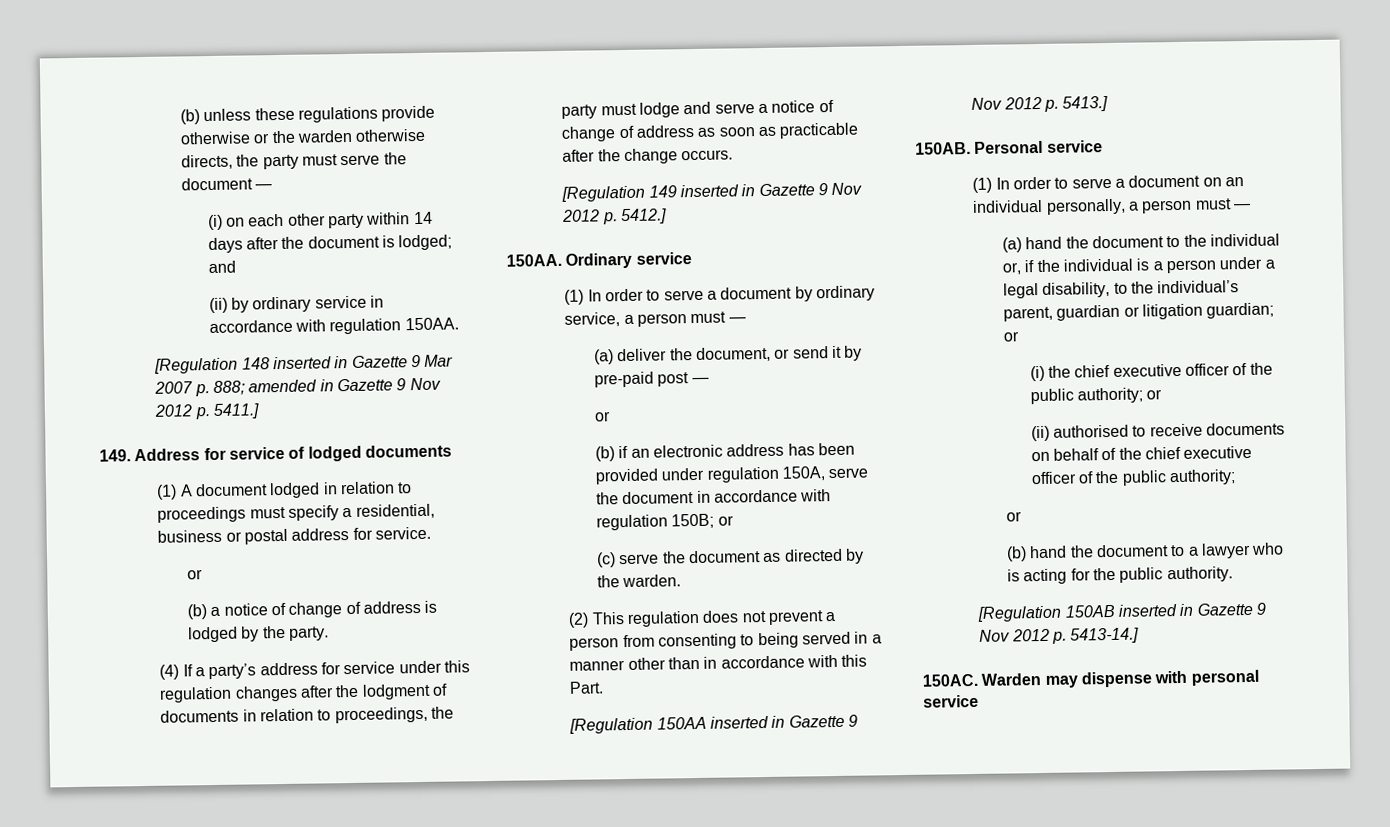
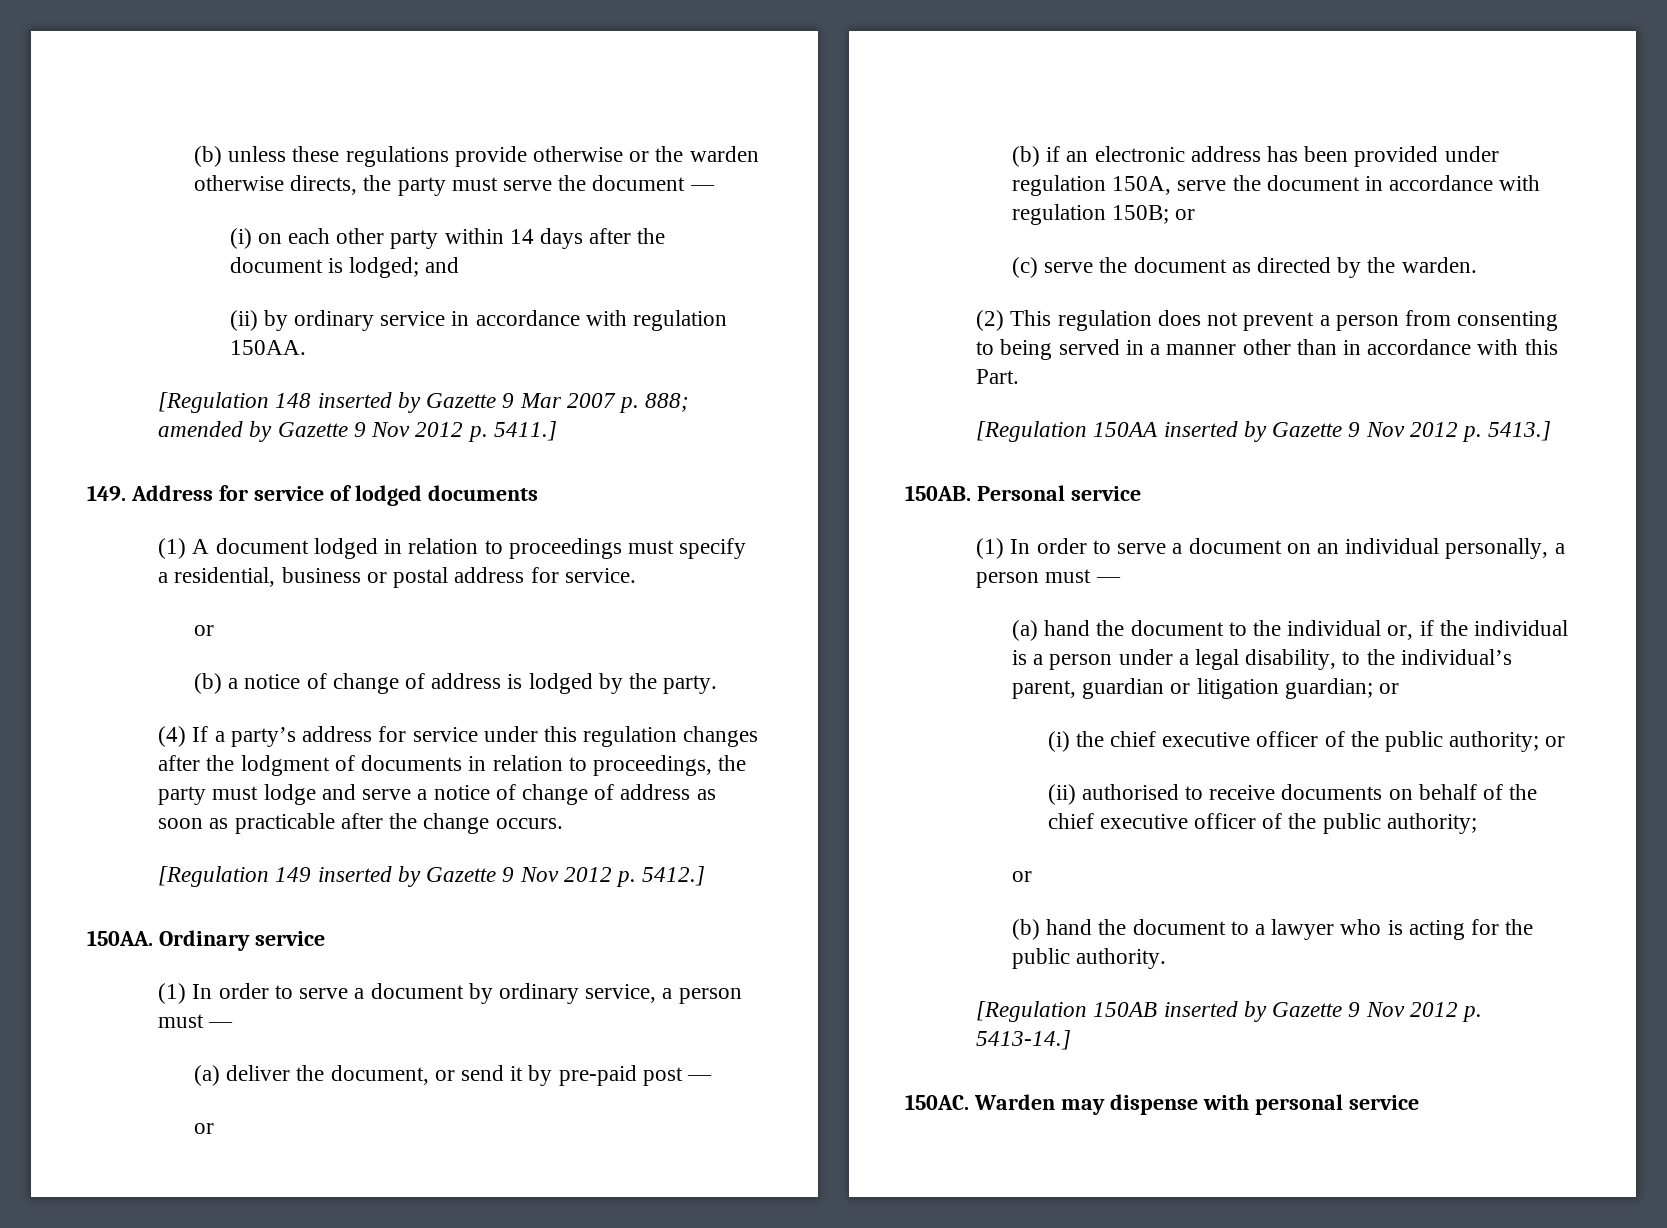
[334,356,349,369] in -> [397,392,421,413] by
[319,379,334,392] in -> [249,421,273,442] by
[741,184,756,197] in -> [397,866,421,887] by
[771,715,786,728] in -> [1243,421,1267,442] by
[1179,603,1194,616] in -> [1243,1001,1267,1022] by

